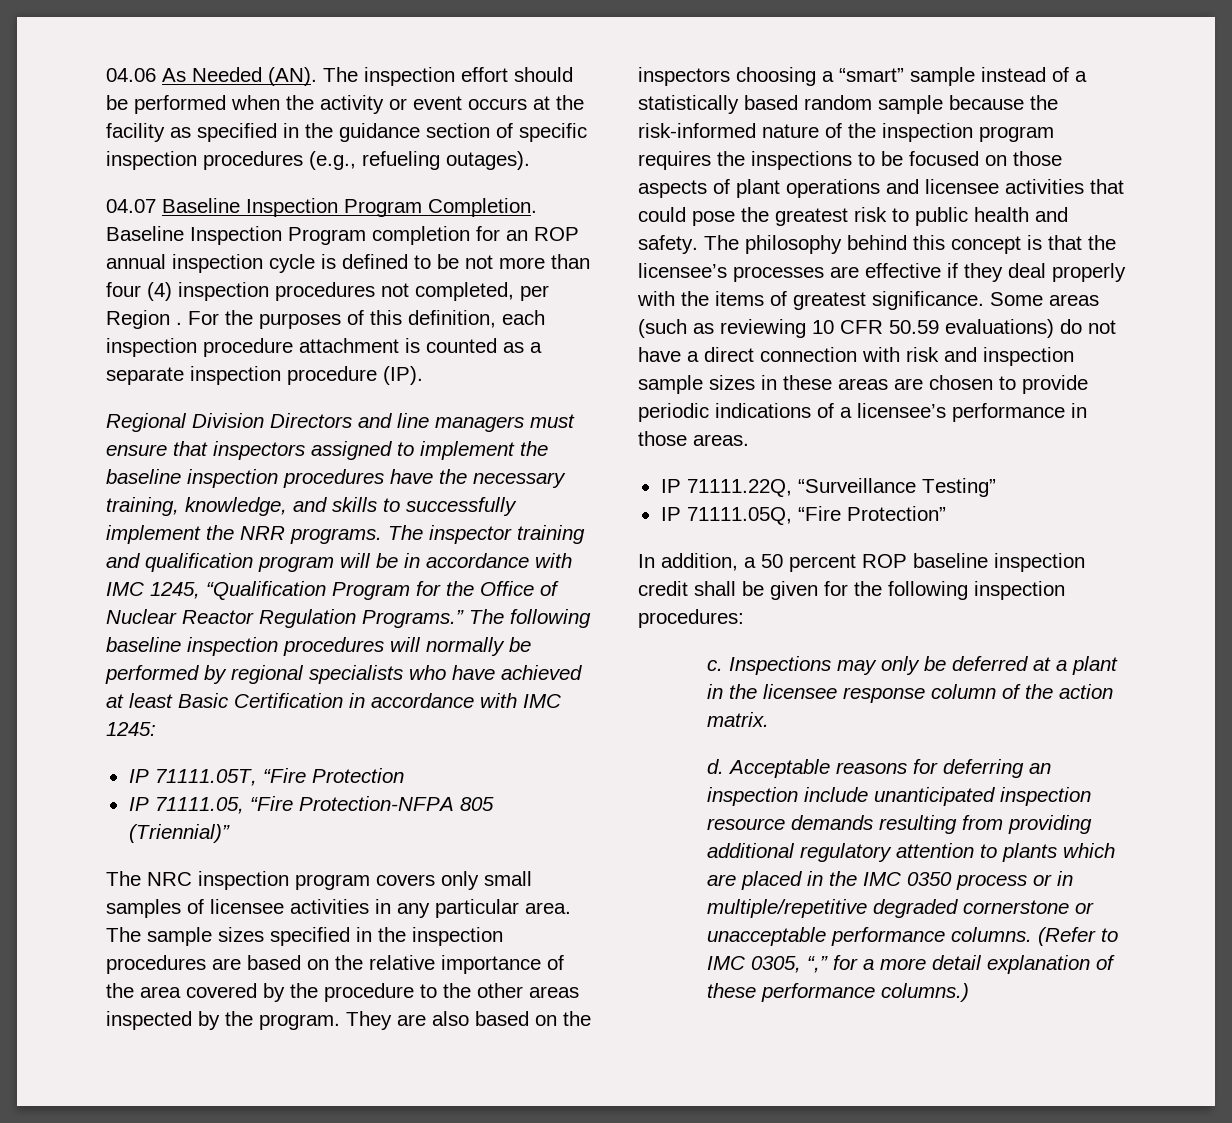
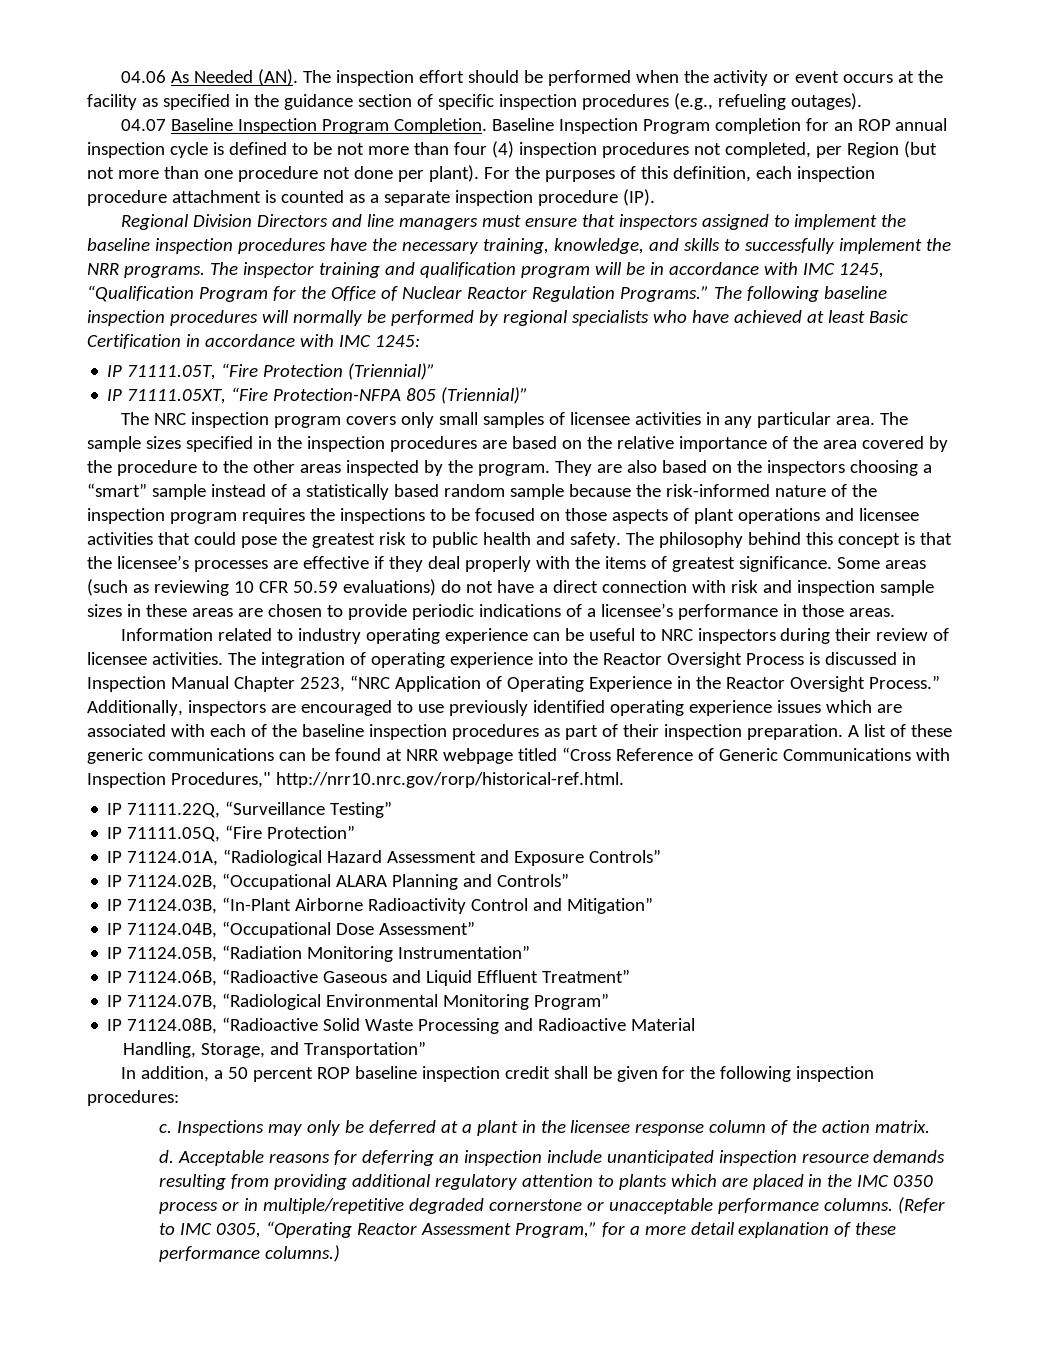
[176,322,182,325] . -> [903,141,937,158] [87,165,479,182] (but not more than one procedure not done per plant).
[128,797,244,814] // IP 71111.05, -> [348,363,436,380] [107,389,227,404] (Triennial)” // IP 71111.05XT,
(749, 440) none -> [120,628,950,644] [87,652,916,668] [87,675,940,692] [87,700,902,716] [87,724,952,740] [87,747,950,764] [87,772,624,788] // Information related to industry operating experience can be useful to NRC inspectors during their review of licensee activities. The integration of operating experience into the Reactor Oversight Process is discussed in Inspection Manual Chapter 2523, “NRC Application of Operating Experience in the Reactor Oversight Process.” Additionally, inspectors are encouraged to use previously identified operating experience issues which are associated with each of the baseline inspection procedures as part of their inspection preparation. A list of these generic communications can be found at NRR webpage titled “Cross Reference of Generic Communications with Inspection Procedures," http://nrr10.nrc.gov/rorp/historical-ref.html.
(946, 513) none -> [107,849,662,866] [107,873,570,890] [107,897,654,914] [107,921,476,938] [107,945,531,962] [107,969,631,986] [107,993,610,1010] [107,1017,696,1034] [122,1041,426,1058] // IP 71124.01A, “Radiological Hazard Assessment and Exposure Controls” // IP 71124.02B, “Occupational ALARA Planning and Controls” // IP 71124.03B, “In-Plant Airborne Radioactivity Control and Mitigation” // IP 71124.04B, “Occupational Dose Assessment” // IP 71124.05B, “Radiation Monitoring Instrumentation” // IP 71124.06B, “Radioactive Gaseous and Liquid Effluent Treatment” // IP 71124.07B, “Radiological Environmental Monitoring Program” // IP 71124.08B, “Radioactive Solid Waste Processing and Radioactive Material // Handling, Storage, and Transportation”
[807,956,829,973] “,” -> [265,1221,597,1238] “Operating Reactor Assessment Program,”

